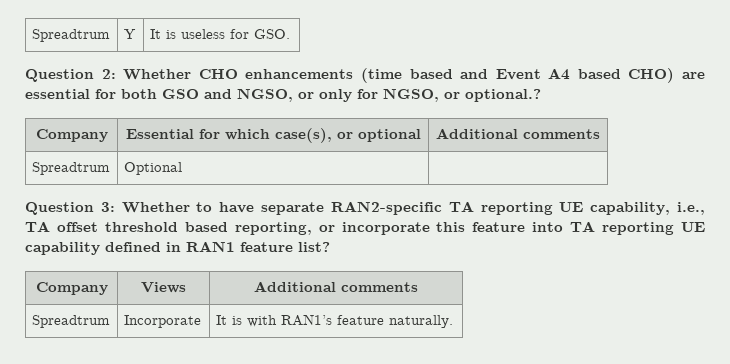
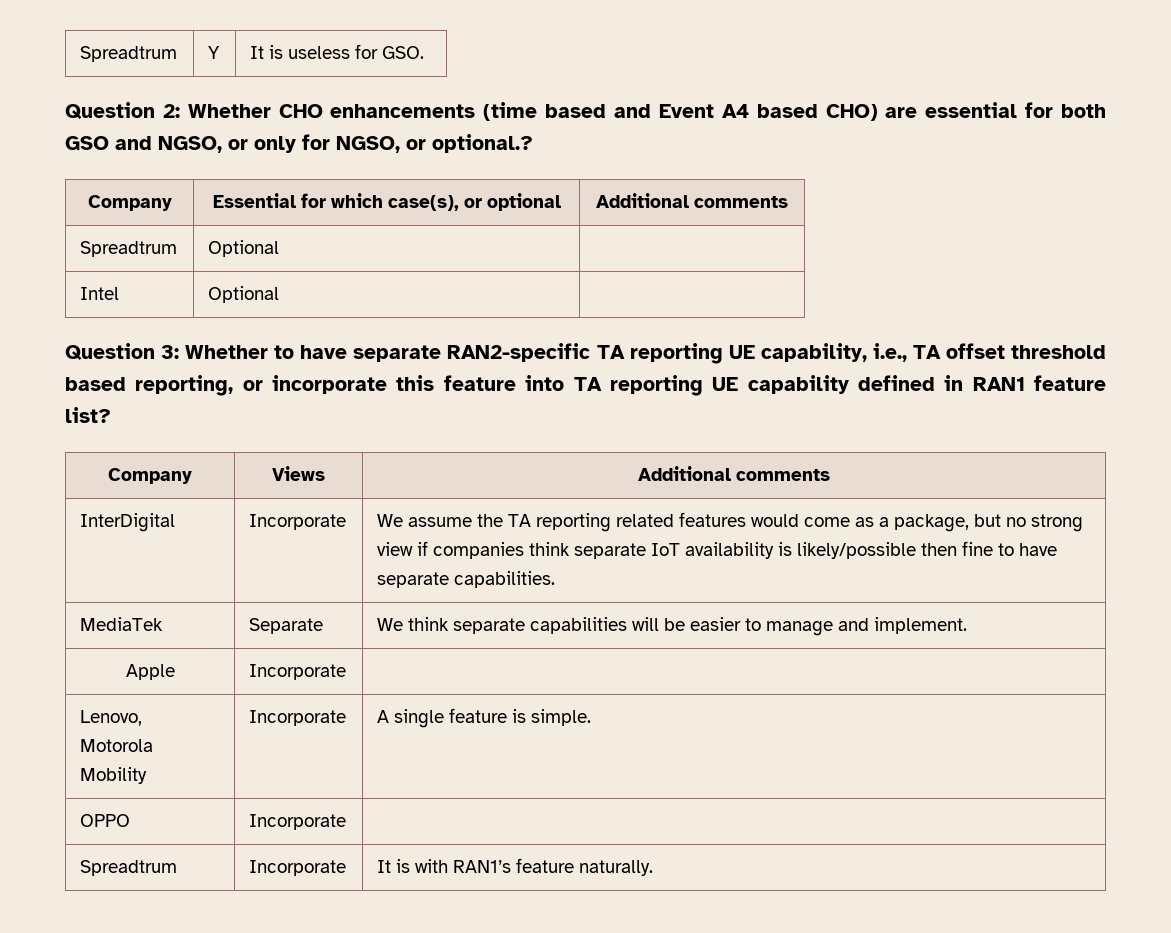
(182, 168) none -> [80,287,120,300] [208,286,280,303] // Intel | Optional |
(418, 287) none -> [80,513,176,532] [249,514,347,530] [377,512,1084,532] [377,541,1058,559] [377,571,556,588] [80,617,164,631] [249,618,324,634] [377,617,968,636] [125,664,175,680] [249,664,347,680] [80,710,143,726] [80,739,154,752] [80,767,148,784] [249,710,347,726] [377,708,592,728] [80,814,131,827] [249,814,347,830] // InterDigital | Incorporate | We assume the TA reporting related features would come as a package, but no strong view if companies think separate IoT availability is likely/possible then fine to have separate capabilities. // MediaTek | Separate | We think separate capabilities will be easier to manage and implement. // Apple | Incorporate | // Lenovo, Motorola Mobility | Incorporate | A single feature is simple. // OPPO | Incorporate |

